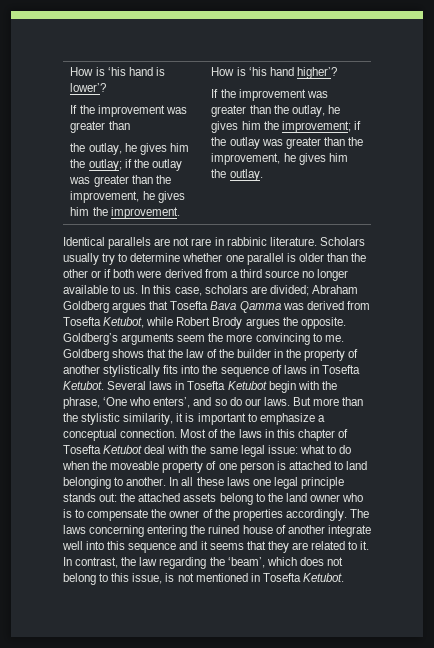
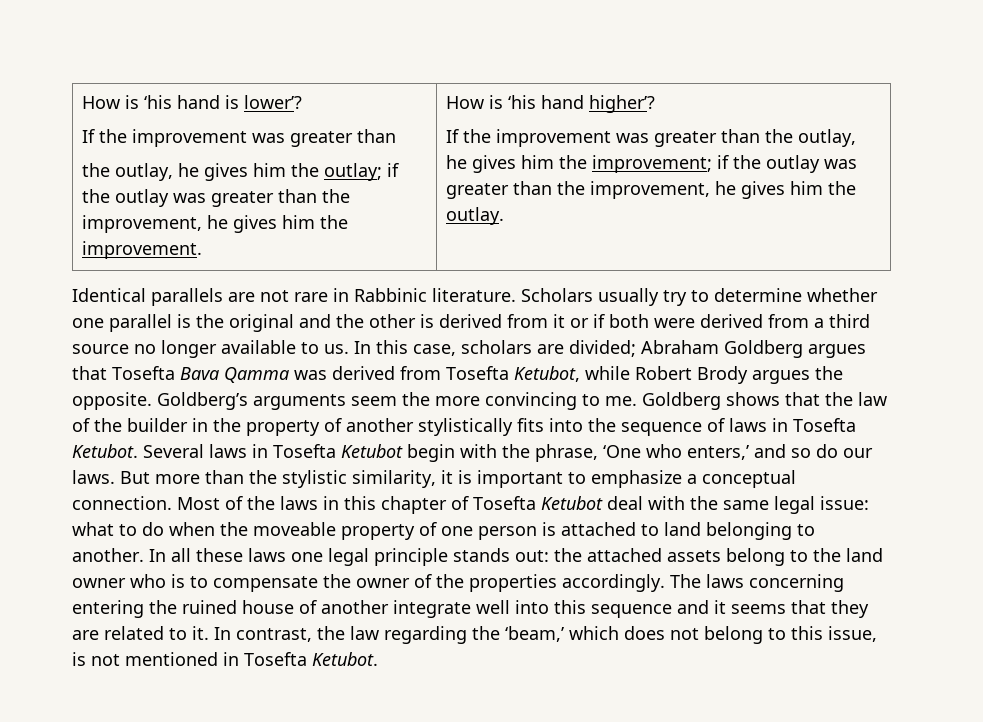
[226,237,267,246] rabbinic -> [354,288,427,302] Rabbinic
[298,253,367,262] [63,269,88,278] older than the other -> [196,314,565,332] the original and the other is derived from it
[153,397,191,408] enters’, -> [687,445,749,460] enters,’
[227,557,265,568] ‘beam’, -> [505,626,564,642] ‘beam,’

